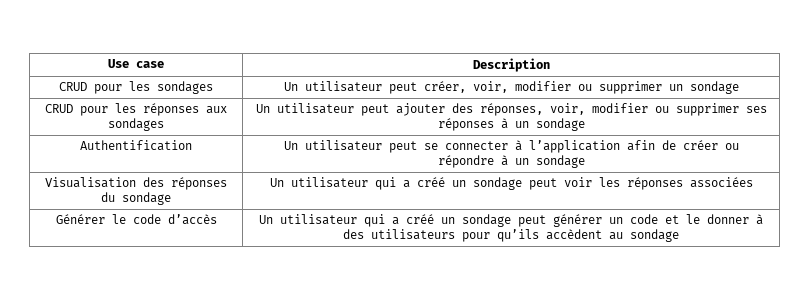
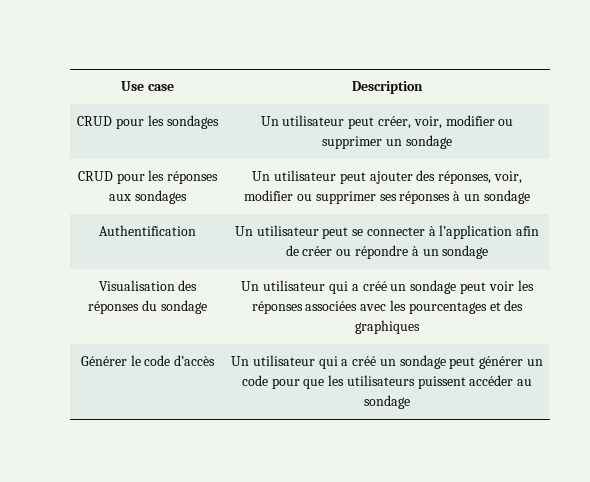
(753, 182) none -> [360,300,524,314] [355,320,420,334] avec les pourcentages et des graphiques
[665,214,763,225] [343,229,602,242] et le donner à des utilisateurs pour qu’ils accèdent -> [271,375,514,389] pour que les utilisateurs puissent accéder

